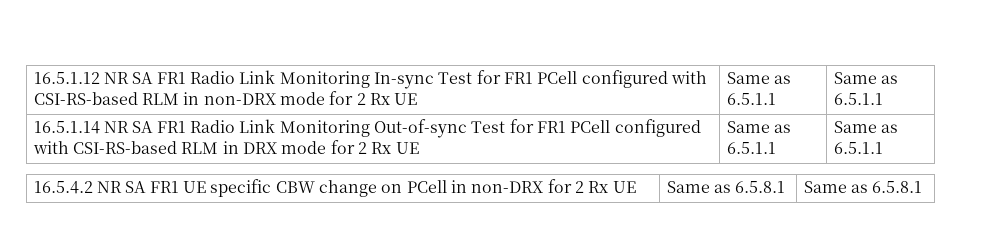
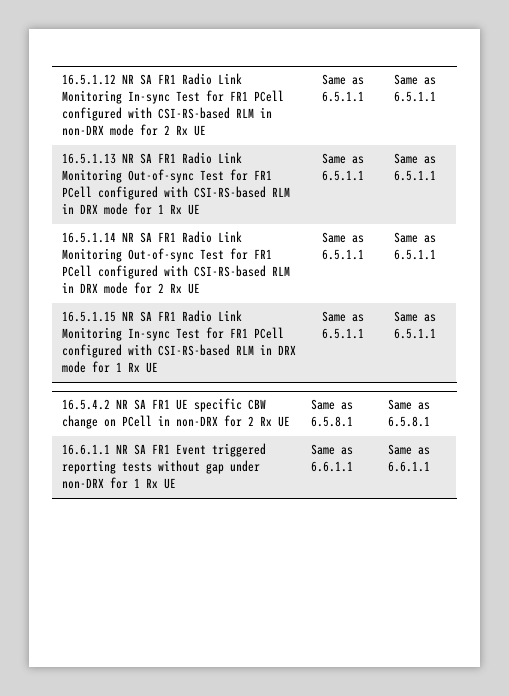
(883, 99) none -> [61,152,242,164] [61,169,272,183] [61,186,290,200] [61,203,200,215] [321,153,364,164] [321,170,364,181] [393,153,436,164] [393,170,436,181] // 16.5.1.13 NR SA FR1 Radio Link Monitoring Out-of-sync Test for FR1 PCell configured with CSI-RS-based RLM in DRX mode for 1 Rx UE | Same as 6.5.1.1 | Same as 6.5.1.1
(883, 148) none -> [61,310,242,322] [61,327,284,341] [61,344,296,358] [61,361,158,373] [321,311,364,322] [321,328,364,339] [393,311,436,322] [393,328,436,339] // 16.5.1.15 NR SA FR1 Radio Link Monitoring In-sync Test for FR1 PCell configured with CSI-RS-based RLM in DRX mode for 1 Rx UE | Same as 6.5.1.1 | Same as 6.5.1.1
(923, 187) none -> [61,443,266,457] [61,460,260,474] [61,477,176,489] [310,444,353,455] [310,461,353,472] [387,444,430,455] [387,461,430,472] // 16.6.1.1 NR SA FR1 Event triggered reporting tests without gap under non-DRX for 1 Rx UE | Same as 6.6.1.1 | Same as 6.6.1.1

